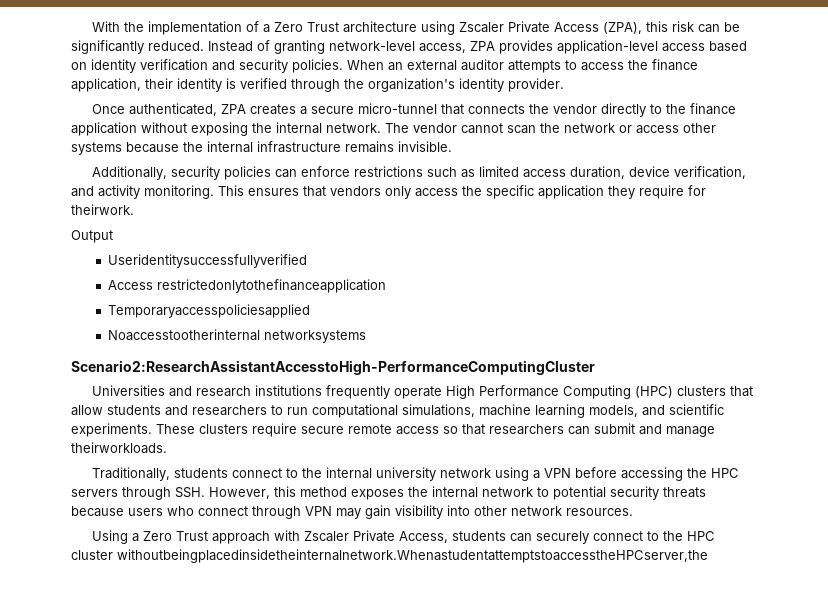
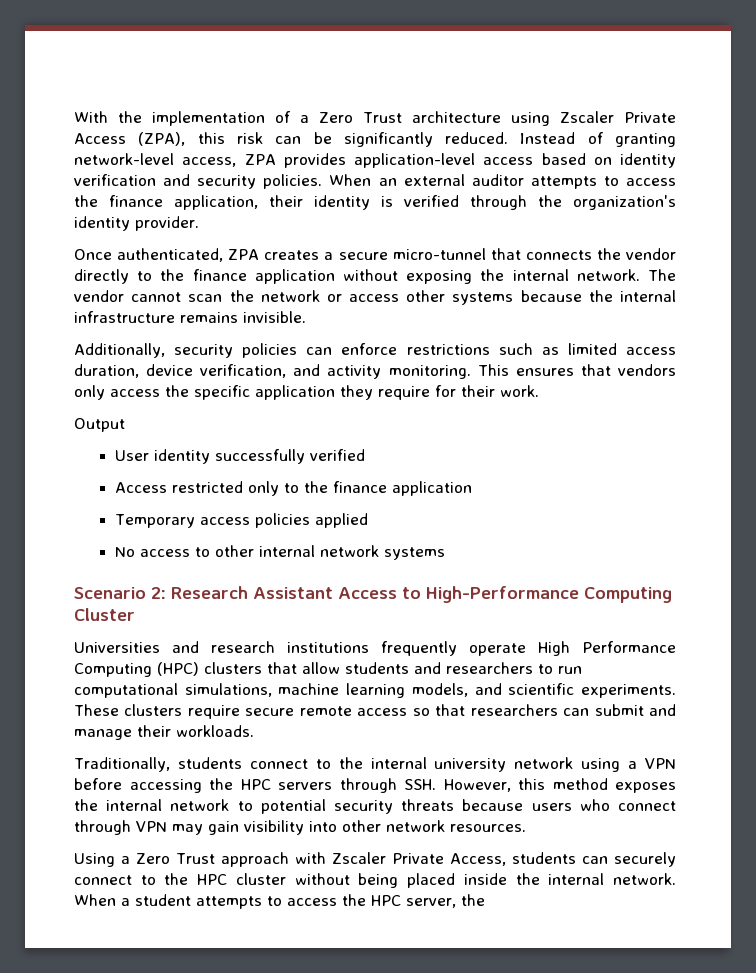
[71,204,134,215] theirwork. -> [461,385,539,397] their work.
[108,254,308,268] [108,279,387,293] [108,304,311,318] [108,329,367,343] [71,360,595,375] Useridentitysuccessfullyverified // Access restrictedonlytothefinanceapplication // Temporaryaccesspoliciesapplied // Noaccesstootherinternal networksystems // Scenario2:ResearchAssistantAccesstoHigh-PerformanceComputingCluster -> [115,449,366,464] [115,481,473,496] [115,513,369,528] [115,545,446,560] [74,586,672,603] [74,608,135,621] User identity successfully verified // Access restricted only to the finance application // Temporary access policies applied // No access to other internal network systems // Scenario 2: Research Assistant Access to High-Performance Computing Cluster
[71,442,167,454] theirworkloads. -> [137,725,254,737] their workloads.
[117,549,708,563] withoutbeingplacedinsidetheinternalnetwork.WhenastudentattemptstoaccesstheHPCserver,the -> [294,873,677,888] [74,894,485,909] without being placed inside the internal network. When a student attempts to access the HPC server, the

